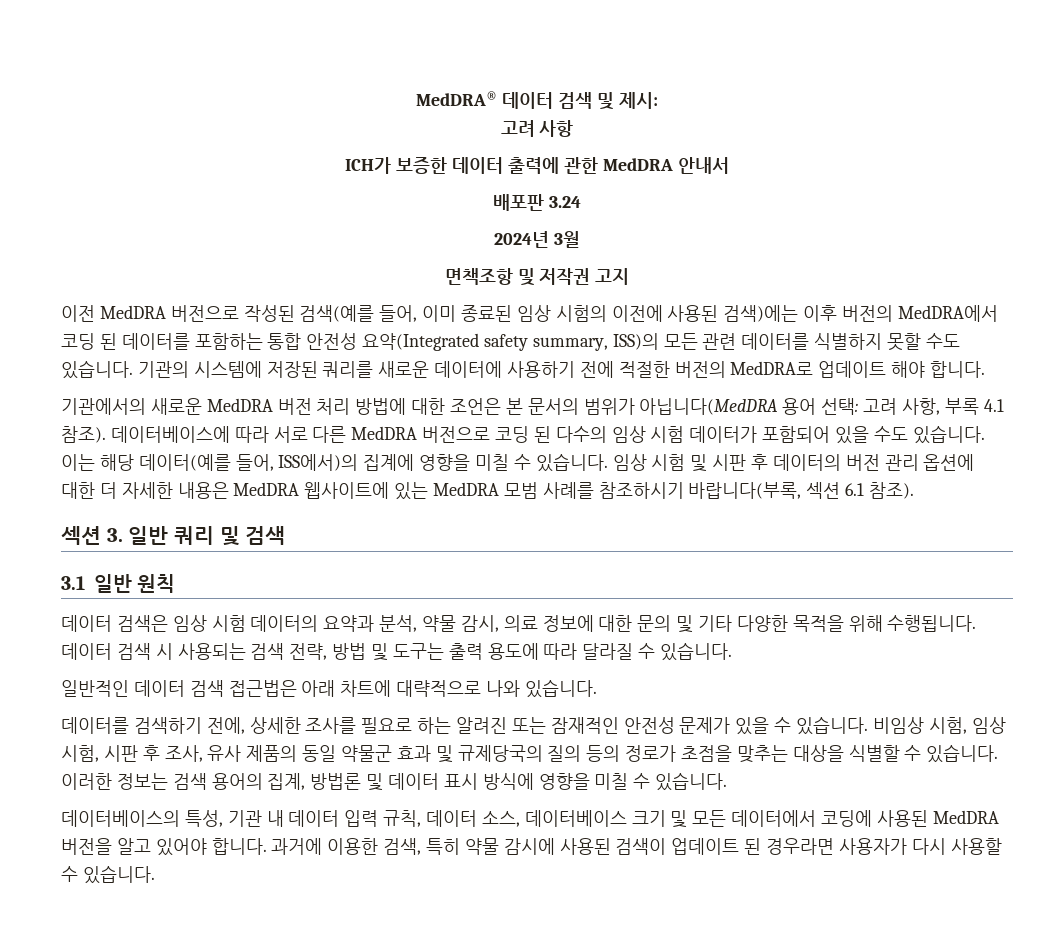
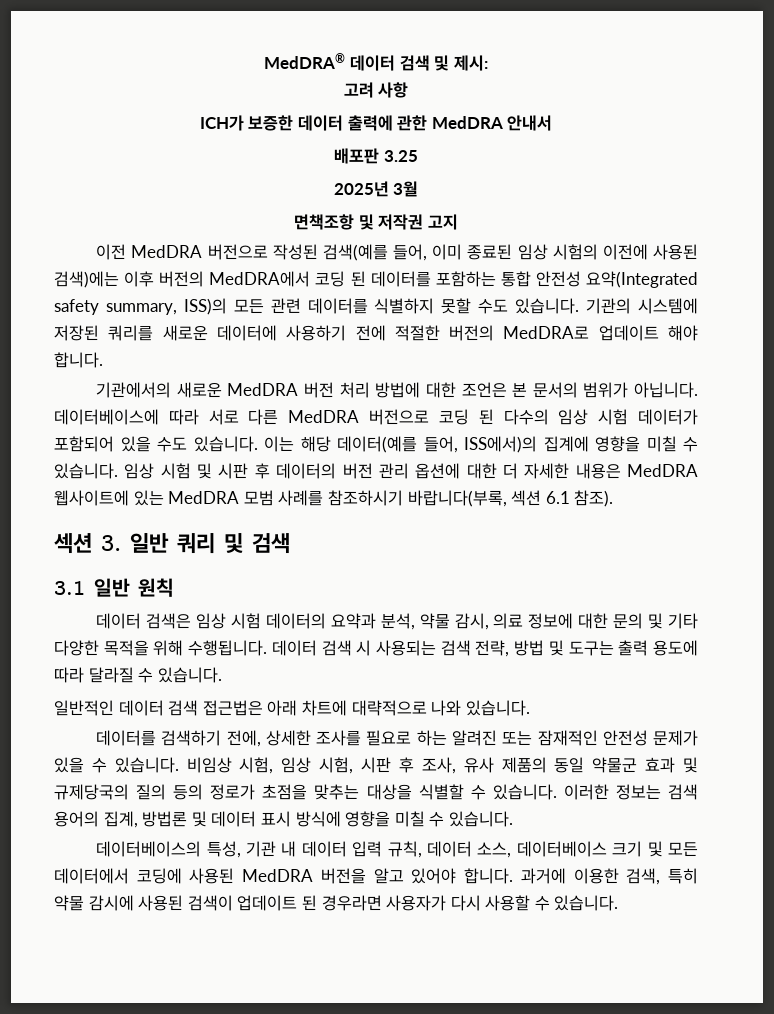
[548,196,581,208] [494,231,550,248] 3.24 // 2024년 -> [383,150,418,162] [333,181,389,197] 3.25 // 2025년
[639,398,1004,415] [61,426,106,443] 아닙니다(MedDRA 용어 선택: 고려 사항, 부록 4.1 참조). -> [634,382,699,398] 아닙니다.

